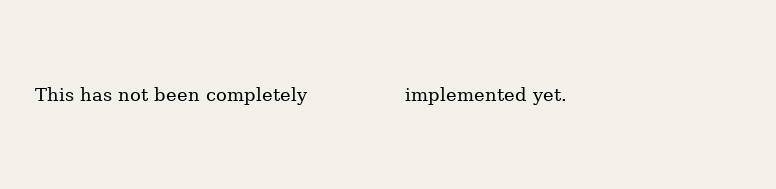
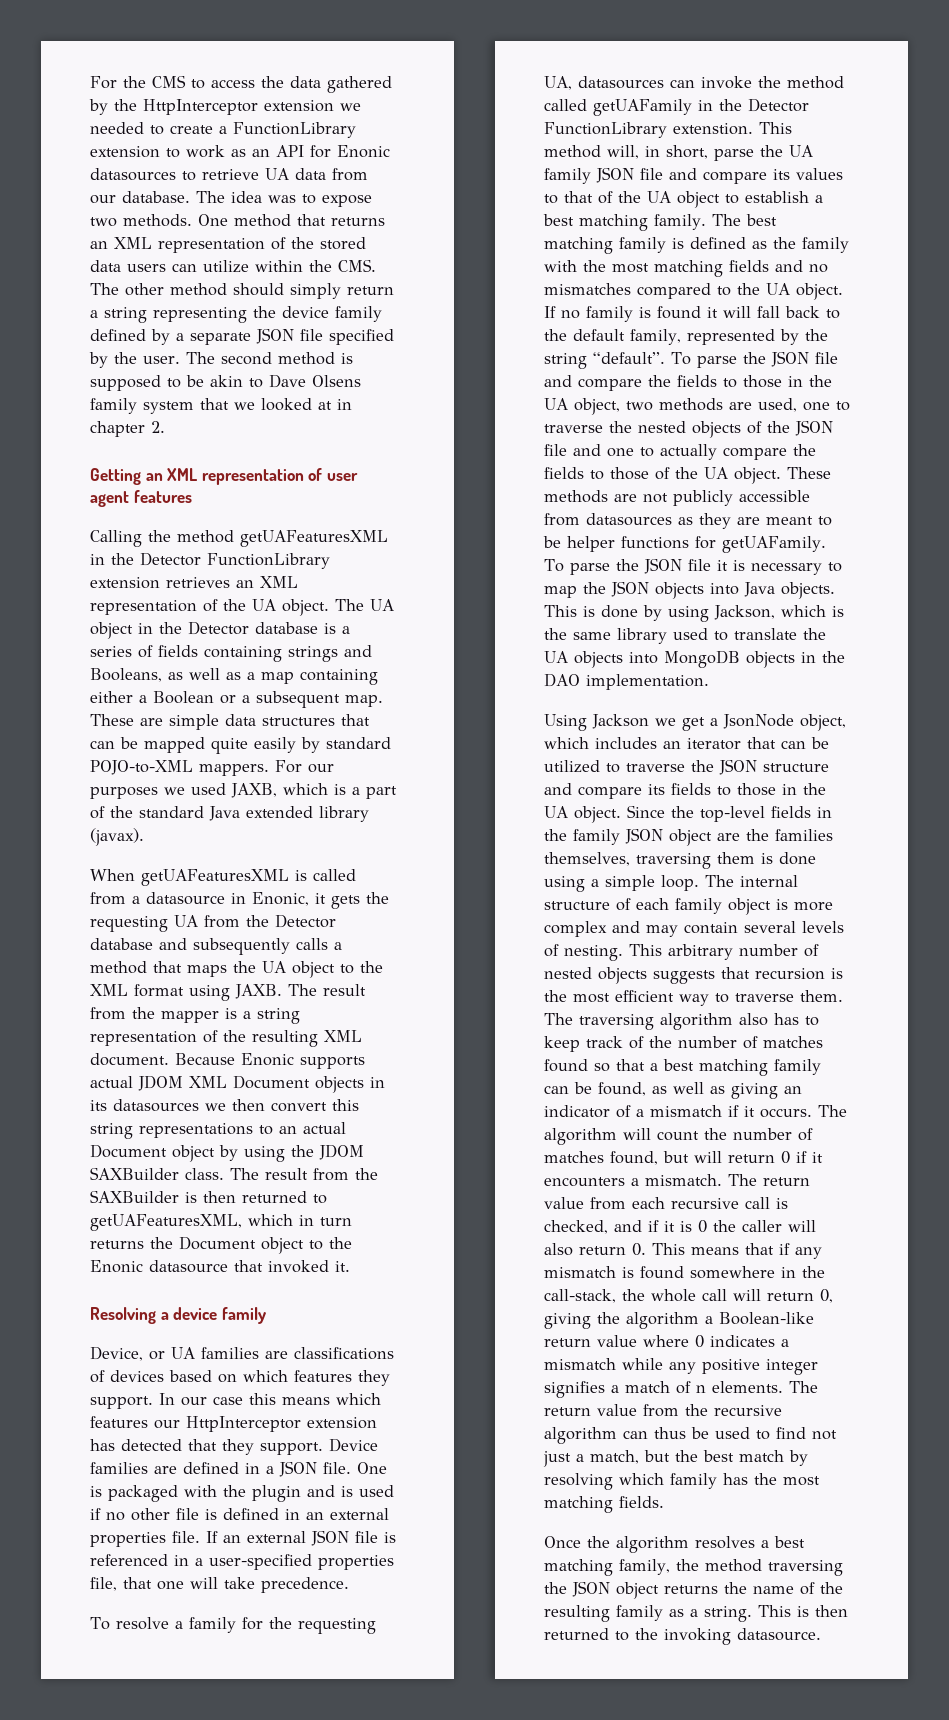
[35,87,567,105] This has not been completely implemented yet. -> [90,75,392,93] [89,99,361,115] [90,122,356,138] [90,145,390,158] [90,168,368,181] [90,191,372,207] [90,214,385,227] [90,237,366,253] [90,259,376,273] [90,283,394,299] [90,306,382,323] [90,328,394,345] [89,352,353,368] [90,374,361,391] [90,398,352,414] [90,421,165,437] [90,468,358,485] [90,490,192,507] [90,530,388,547] [90,552,330,569] [90,576,298,589] [90,599,394,616] [90,621,350,639] [90,645,372,662] [90,668,378,685] [90,691,383,708] [90,714,370,730] [90,737,391,754] [90,760,334,776] [90,783,397,799] [90,806,369,822] [90,828,144,846] [90,869,356,886] [90,892,389,909] [90,914,336,932] [90,938,342,955] [90,961,383,978] [90,984,366,1001] [90,1007,300,1024] [90,1030,362,1047] [90,1053,365,1069] [90,1075,385,1093] [90,1099,359,1112] [90,1122,346,1139] [90,1144,364,1162] [90,1167,378,1181] [90,1190,327,1204] [90,1214,352,1231] [90,1236,352,1254] [90,1260,350,1273] [90,1307,266,1324] [90,1346,394,1361] [90,1370,390,1386] [90,1393,381,1409] [90,1416,377,1432] [90,1438,378,1455] [90,1461,387,1477] [90,1485,394,1502] [90,1508,389,1521] [90,1530,396,1547] [90,1554,394,1570] [90,1577,349,1593] [90,1617,376,1634] [544,76,844,90] [544,98,809,116] [544,122,792,138] [544,145,813,161] [544,167,843,184] [544,191,823,208] [543,214,777,231] [544,237,849,254] [544,260,828,277] [544,283,843,300] [544,306,840,322] [544,329,828,345] [544,351,838,369] [544,375,832,391] [544,398,850,415] [544,420,833,438] [544,444,816,460] [544,467,831,484] [544,490,810,506] [544,513,832,529] [543,536,826,553] [544,558,842,575] [544,581,835,599] [544,605,844,622] [544,628,826,644] [544,650,845,668] [544,673,709,690] [544,714,846,731] [544,737,829,750] [544,759,829,775] [544,783,826,799] [544,805,832,823] [544,828,833,846] [544,852,816,869] [544,875,798,892] [544,898,833,915] [544,921,844,937] [544,944,819,961] [544,967,843,984] [544,990,843,1006] [544,1013,819,1030] [544,1036,823,1052] [544,1059,821,1076] [544,1082,802,1099] [544,1105,847,1118] [544,1128,813,1145] [544,1151,823,1165] [544,1174,810,1187] [544,1197,788,1210] [544,1220,816,1234] [544,1243,822,1259] [544,1266,825,1279] [544,1289,833,1303] [544,1312,814,1329] [544,1335,789,1348] [544,1358,818,1375] [544,1381,818,1398] [544,1404,782,1417] [544,1427,837,1444] [543,1450,808,1467] [544,1473,820,1490] [544,1496,664,1513] [544,1536,805,1553] [544,1559,843,1576] [544,1581,843,1599] [544,1605,848,1622] [544,1628,821,1645] For the CMS to access the data gathered by the HttpInterceptor extension we needed to create a FunctionLibrary extension to work as an API for Enonic datasources to retrieve UA data from our database. The idea was to expose two methods. One method that returns an XML representation of the stored data users can utilize within the CMS. The other method should simply return a string representing the device family defined by a separate JSON file specified by the user. The second method is supposed to be akin to Dave Olsens family system that we looked at in chapter 2. // Getting an XML representation of user agent features // Calling the method getUAFeaturesXML in the Detector FunctionLibrary extension retrieves an XML representation of the UA object. The UA object in the Detector database is a series of fields containing strings and Booleans, as well as a map containing either a Boolean or a subsequent map. These are simple data structures that can be mapped quite easily by standard POJO-to-XML mappers. For our purposes we used JAXB, which is a part of the standard Java extended library (javax). // When getUAFeaturesXML is called from a datasource in Enonic, it gets the requesting UA from the Detector database and subsequently calls a method that maps the UA object to the XML format using JAXB. The result from the mapper is a string representation of the resulting XML document. Because Enonic supports actual JDOM XML Document objects in its datasources we then convert this string representations to an actual Document object by using the JDOM SAXBuilder class. The result from the SAXBuilder is then returned to getUAFeaturesXML, which in turn returns the Document object to the Enonic datasource that invoked it. // Resolving a device family // Device, or UA families are classifications of devices based on which features they support. In our case this means which features our HttpInterceptor extension has detected that they support. Device families are defined in a JSON file. One is packaged with the plugin and is used if no other file is defined in an external properties file. If an external JSON file is referenced in a user-specified properties file, that one will take precedence. // To resolve a family for the requesting UA, datasources can invoke the method called getUAFamily in the Detector FunctionLibrary extenstion. This method will, in short, parse the UA family JSON file and compare its values to that of the UA object to establish a best matching family. The best matching family is defined as the family with the most matching fields and no mismatches compared to the UA object. If no family is found it will fall back to the default family, represented by the string “default”. To parse the JSON file and compare the fields to those in the UA object, two methods are used, one to traverse the nested objects of the JSON file and one to actually compare the fields to those of the UA object. These methods are not publicly accessible from datasources as they are meant to be helper functions for getUAFamily. To parse the JSON file it is necessary to map the JSON objects into Java objects. This is done by using Jackson, which is the same library used to translate the UA objects into MongoDB objects in the DAO implementation. // Using Jackson we get a JsonNode object, which includes an iterator that can be utilized to traverse the JSON structure and compare its fields to those in the UA object. Since the top-level fields in the family JSON object are the families themselves, traversing them is done using a simple loop. The internal structure of each family object is more complex and may contain several levels of nesting. This arbitrary number of nested objects suggests that recursion is the most efficient way to traverse them. The traversing algorithm also has to keep track of the number of matches found so that a best matching family can be found, as well as giving an indicator of a mismatch if it occurs. The algorithm will count the number of matches found, but will return 0 if it encounters a mismatch. The return value from each recursive call is checked, and if it is 0 the caller will also return 0. This means that if any mismatch is found somewhere in the call-stack, the whole call will return 0, giving the algorithm a Boolean-like return value where 0 indicates a mismatch while any positive integer signifies a match of n elements. The return value from the recursive algorithm can thus be used to find not just a match, but the best match by resolving which family has the most matching fields. // Once the algorithm resolves a best matching family, the method traversing the JSON object returns the name of the resulting family as a string. This is then returned to the invoking datasource.

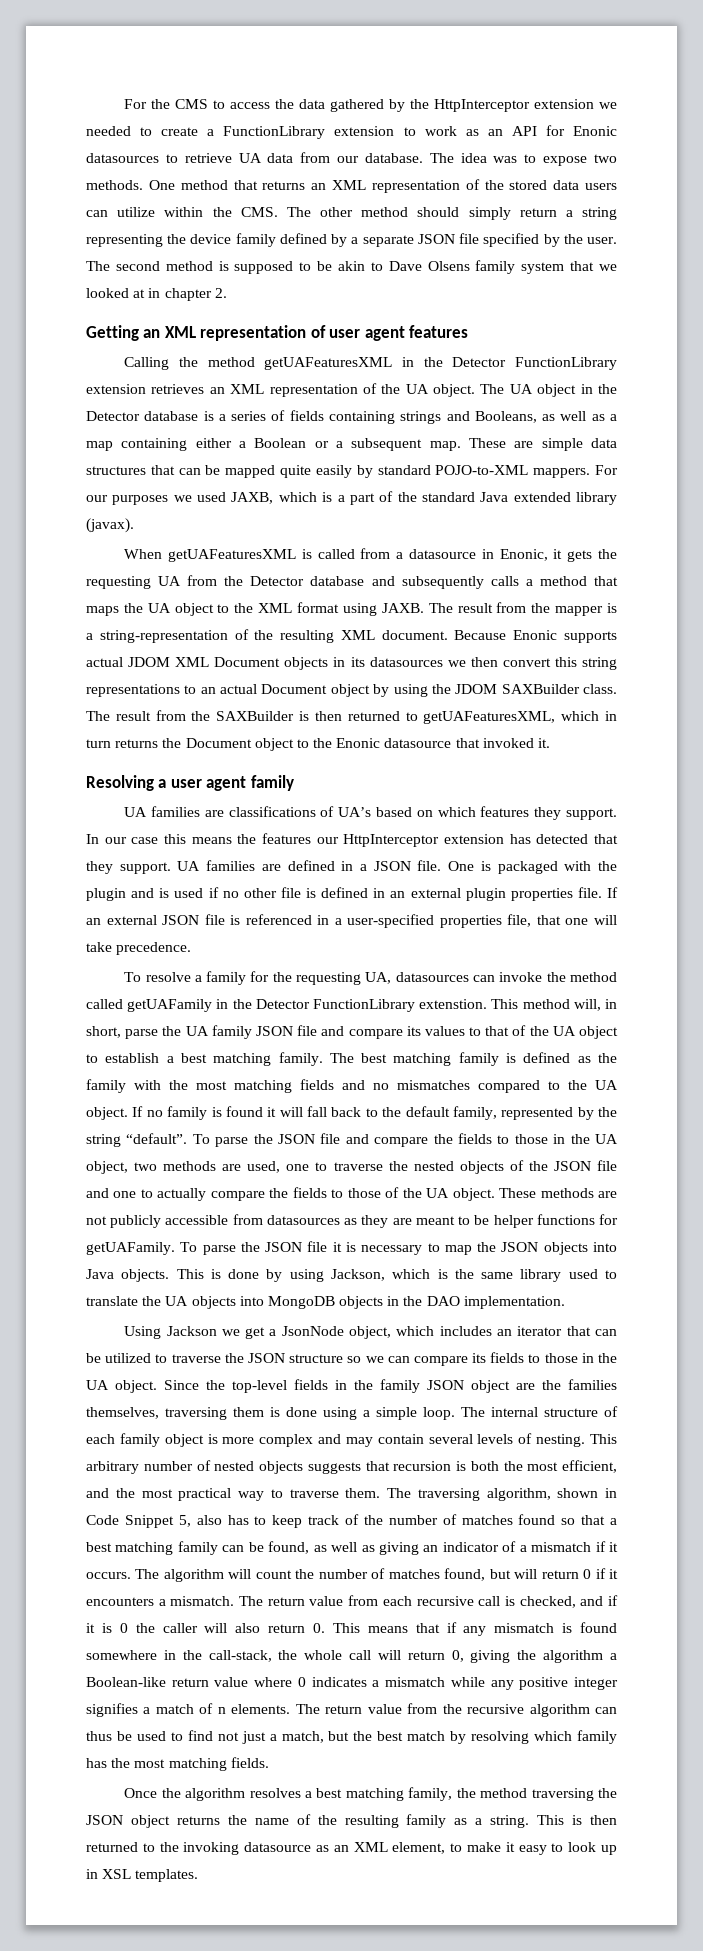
[257,1008,300,1024] [90,1031,197,1046] string representation -> [99,630,228,643] string-representation
[173,1307,218,1320] device -> [170,776,247,791] user agent
[90,1346,165,1361] Device, or -> (294, 783) none
[110,1370,164,1382] devices -> [338,807,372,817] UA’s
[336,1393,381,1405] which -> [237,834,257,844] the
[329,1438,378,1452] Device -> [177,861,201,871] UA
(389, 1514) none -> [465,888,506,901] plugin
[544,783,572,795] and -> [347,1356,410,1363] so we can
[544,990,674,1003] the most efficient -> [470,1460,617,1473] [86,1488,232,1501] both the most efficient, and the most practical
[660,1013,733,1030] algorithm -> [486,1488,617,1501] [86,1515,191,1528] algorithm, shown in Code Snippet 5,
[737,1628,821,1641] datasource. -> [244,1842,618,1855] [86,1869,199,1882] datasource as an XML element, to make it easy to look up in XSL templates.

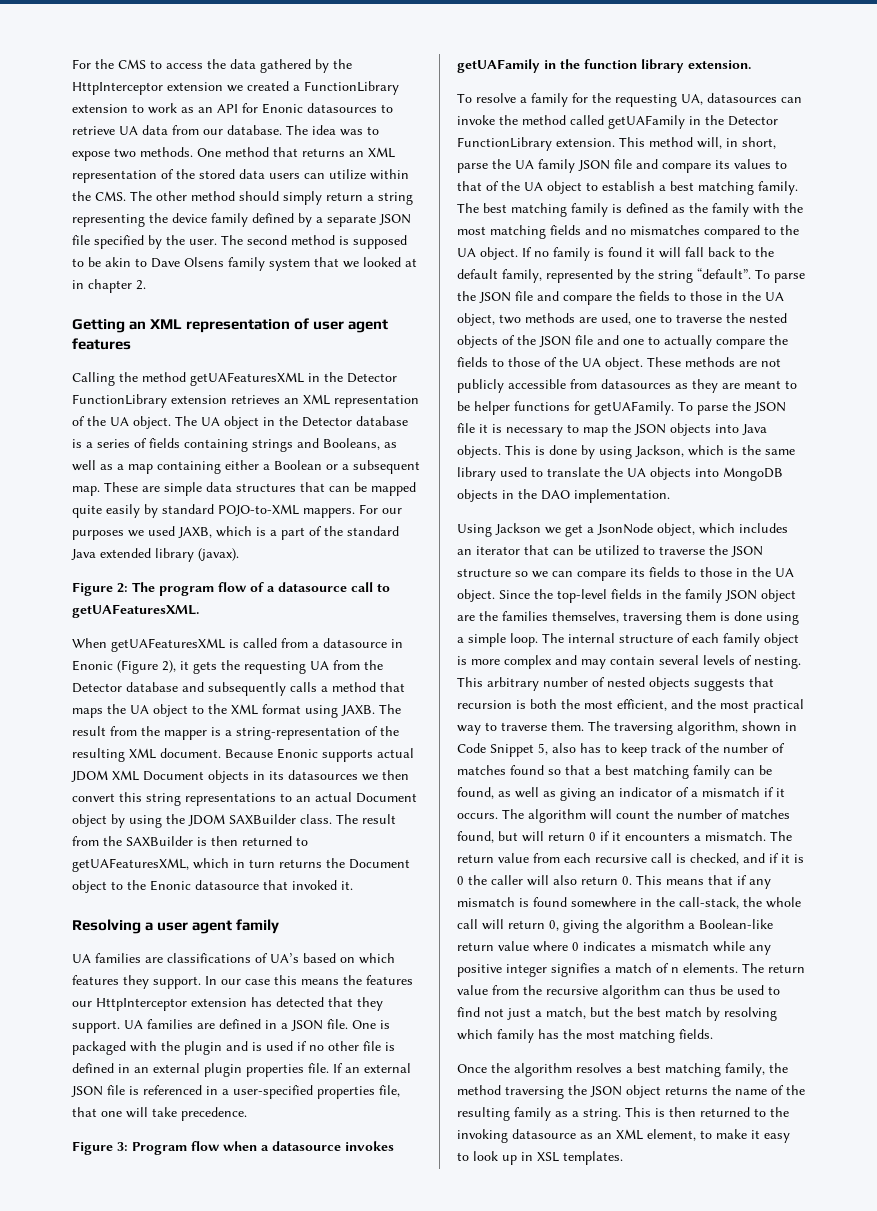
[86,126,199,136] needed to create -> [247,81,289,91] created
(134, 525) none -> [72,582,390,596] [72,604,199,618] // Figure 2: The program flow of a datasource call to getUAFeaturesXML.
[499,549,548,561] Enonic, -> [72,660,176,674] Enonic (Figure 2),
(192, 948) none -> [72,1141,394,1155] [457,59,751,73] // Figure 3: Program flow when a datasource invokes getUAFamily in the function library extension.
[419,999,488,1009] extenstion. -> [556,138,615,147] extension.

